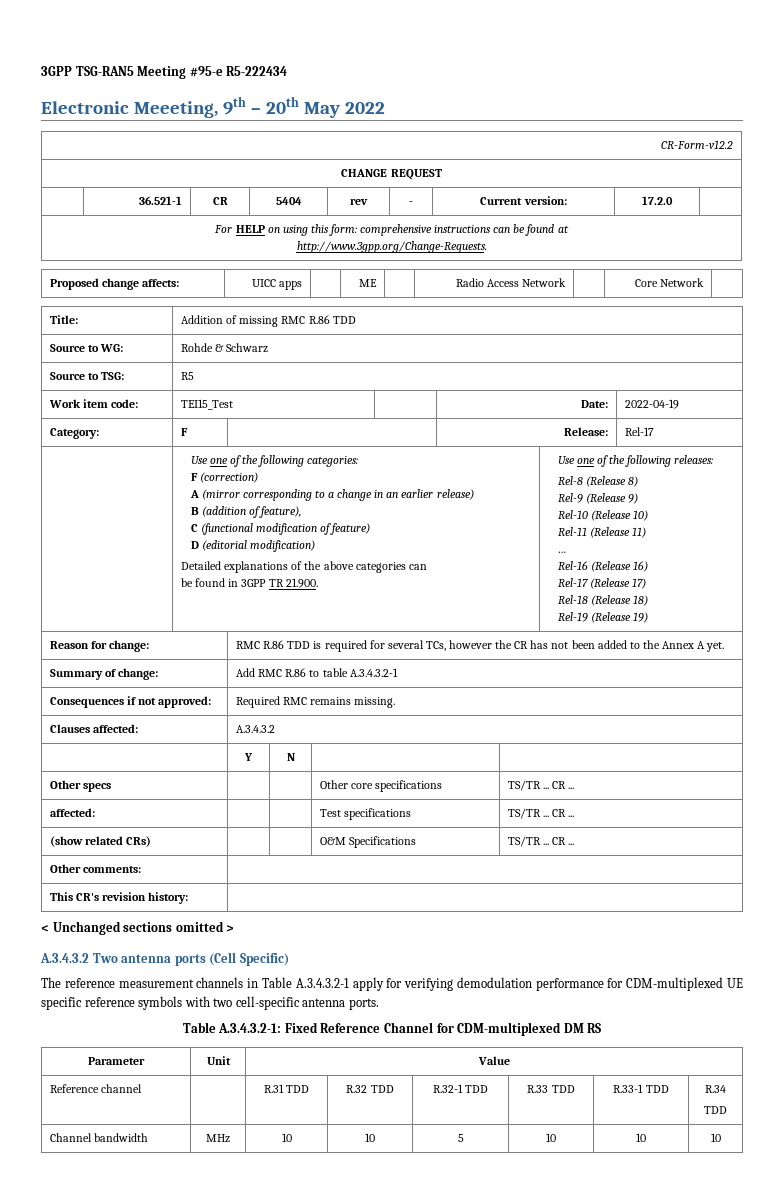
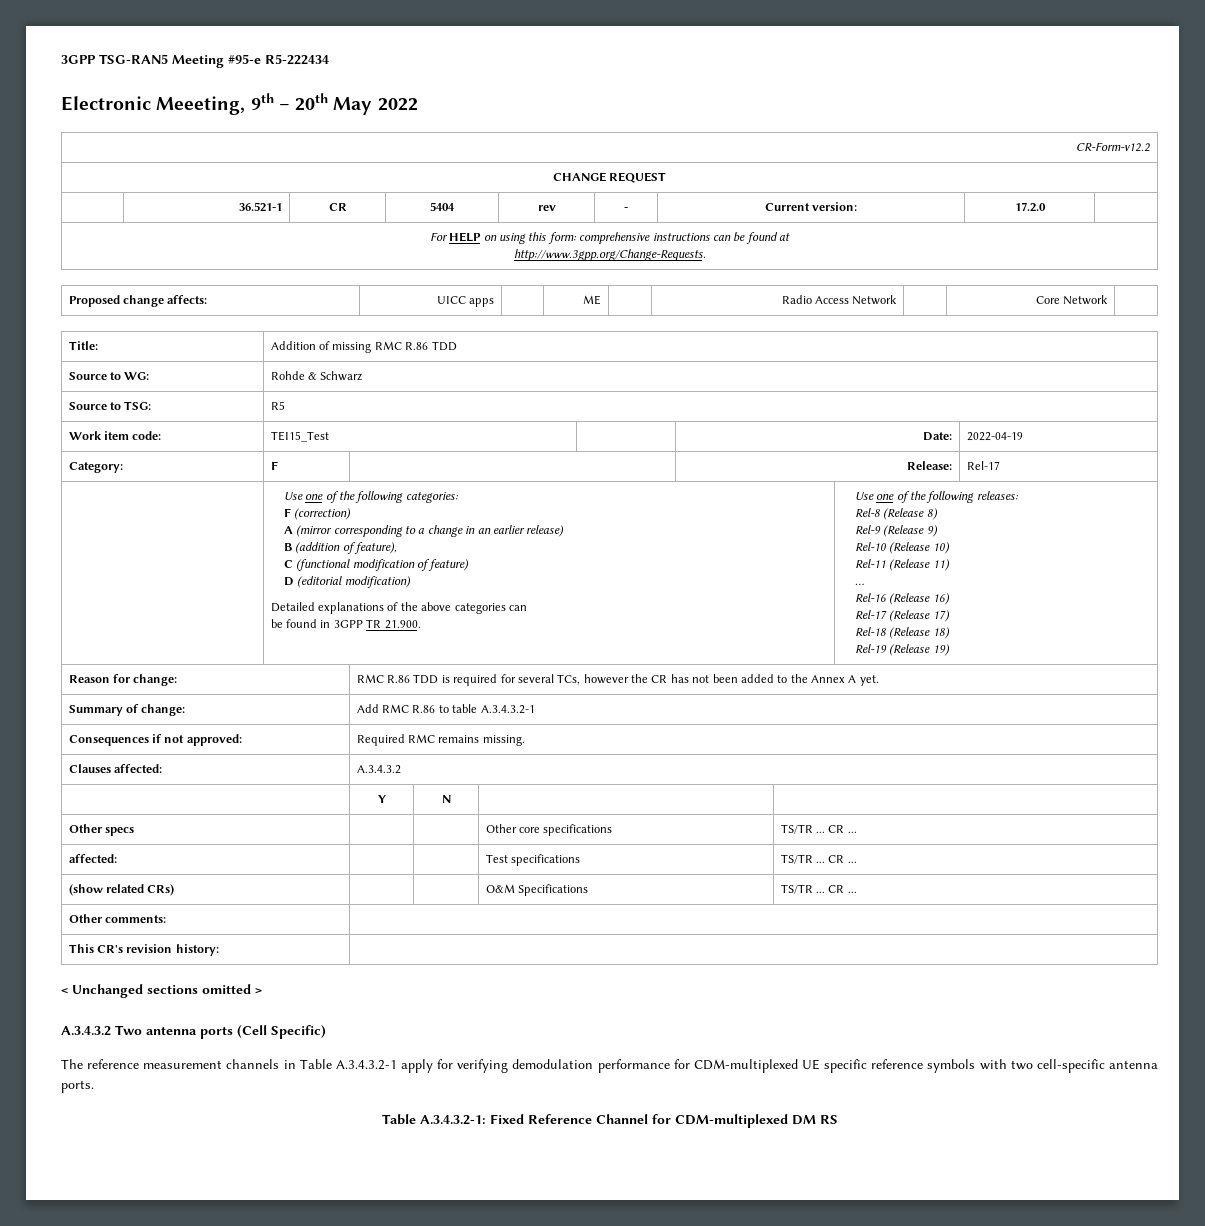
[88,1057,145,1065] [206,1056,231,1065] [477,1056,510,1065] [50,1084,143,1093] [263,1084,310,1093] [346,1085,394,1093] [432,1084,489,1093] [527,1085,575,1093] [613,1084,669,1093] [705,1085,726,1093] [704,1106,727,1114] [50,1133,149,1142] [206,1134,230,1143] [281,1133,292,1142] [365,1133,375,1142] [457,1134,464,1142] [546,1133,556,1142] [636,1133,646,1142] [710,1133,721,1142] // Parameter | Unit | Value // Reference channel | | R.31 TDD | R.32 TDD | R.32-1 TDD | R.33 TDD | R.33-1 TDD | R.34 // TDD // Channel bandwidth | MHz | 10 | 10 | 5 | 10 | 10 | 10 -> (838, 1119) none

